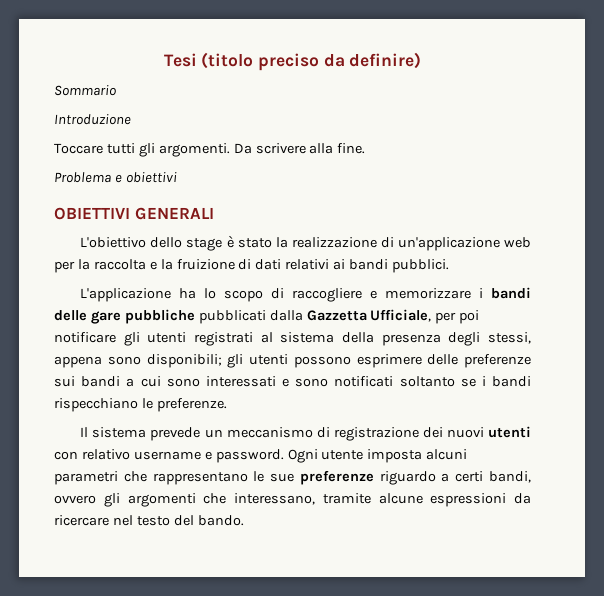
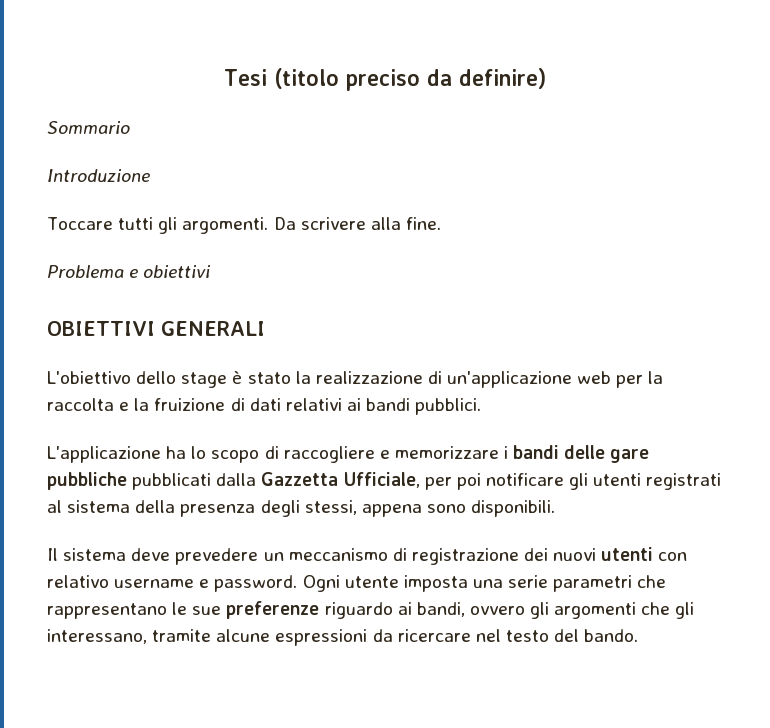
[146,354,531,368] [54,376,531,387] [54,398,227,412] disponibili; gli utenti possono esprimere delle preferenze sui bandi a cui sono interessati e sono notificati soltanto se i bandi rispecchiano le preferenze. -> [471,500,556,517] disponibili.
[150,427,201,441] prevede -> [131,548,259,565] deve prevedere
[426,449,468,460] alcuni -> [472,575,549,588] una serie
[441,471,484,482] a certi -> [397,602,412,615] ai
(227, 498) none -> [675,602,695,619] gli

